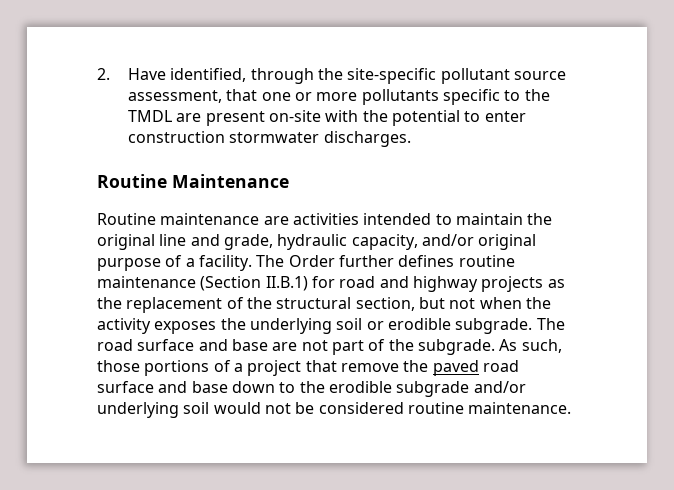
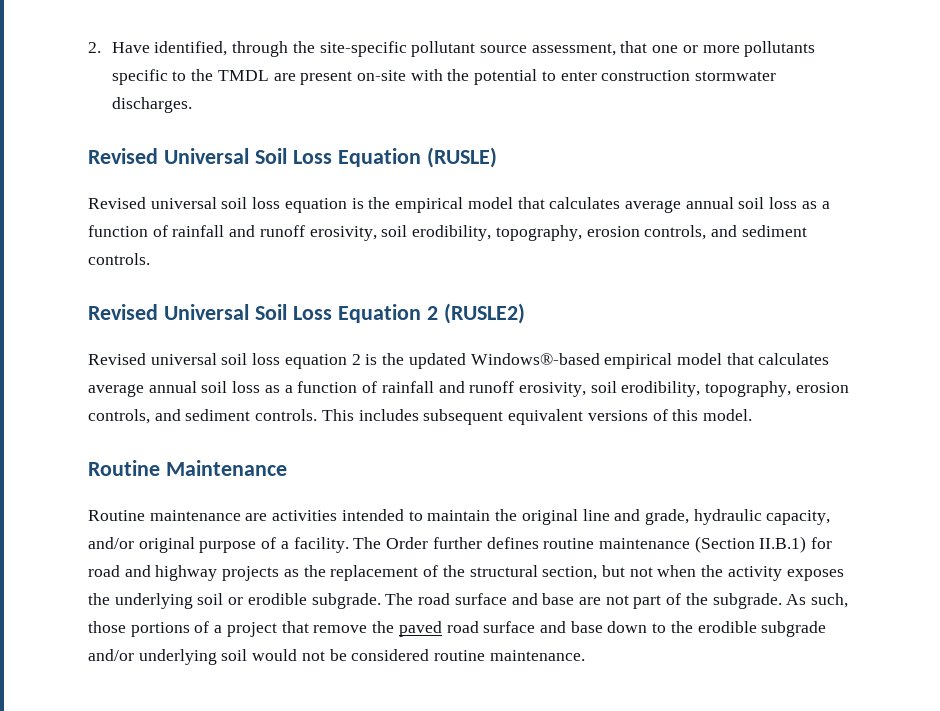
(411, 139) none -> [88,147,497,168] [88,197,830,213] [88,225,807,241] [88,253,150,265] [88,303,525,324] [88,353,830,369] [88,381,849,397] [88,409,752,425] // Revised Universal Soil Loss Equation (RUSLE) // Revised universal soil loss equation is the empirical model that calculates average annual soil loss as a function of rainfall and runoff erosivity, soil erodibility, topography, erosion controls, and sediment controls. // Revised Universal Soil Loss Equation 2 (RUSLE2) // Revised universal soil loss equation 2 is the updated Windows®-based empirical model that calculates average annual soil loss as a function of rainfall and runoff erosivity, soil erodibility, topography, erosion controls, and sediment controls. This includes subsequent equivalent versions of this model.

